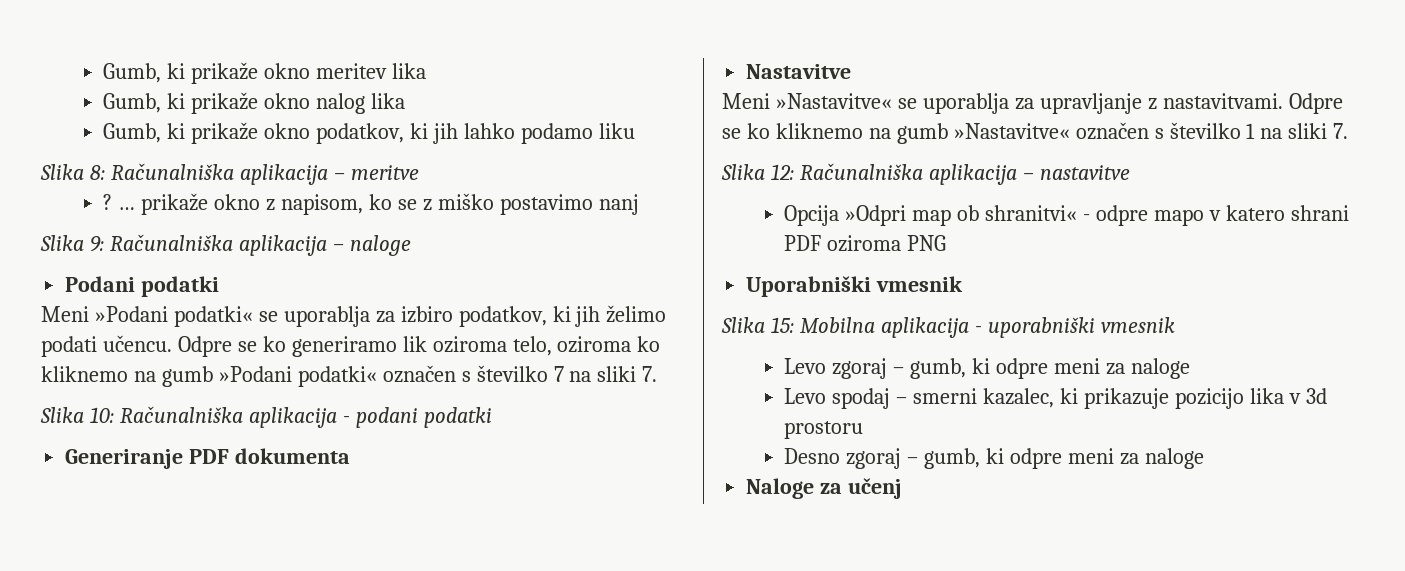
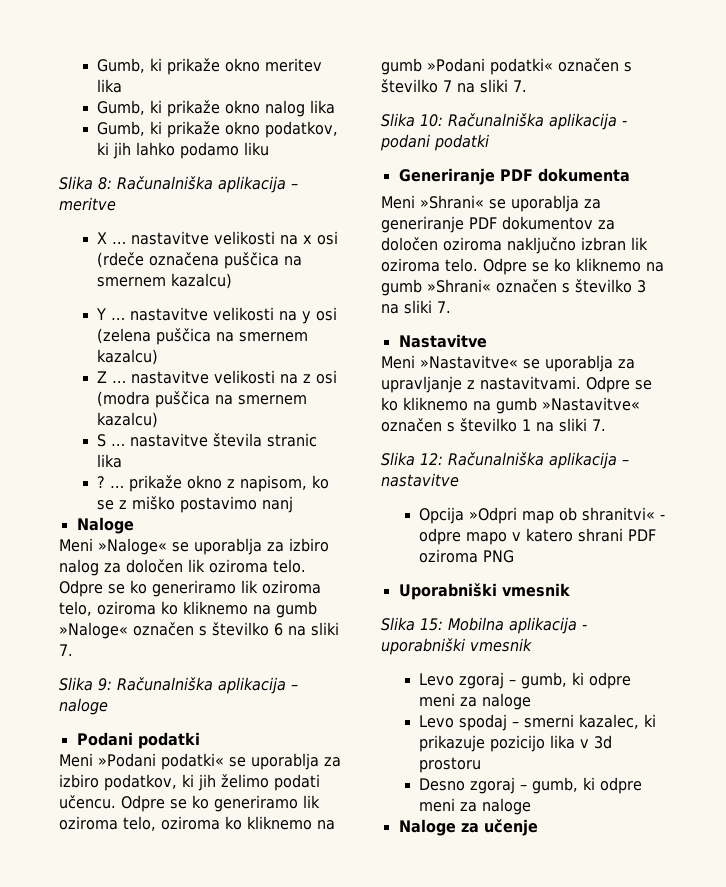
(419, 172) none -> [97,231,339,245] [97,252,303,269] [97,273,233,289] [96,307,338,324] [97,328,309,345] [97,349,159,365] [97,370,338,384] [97,391,308,408] [97,412,159,428] [97,433,318,447] [97,454,123,468] // X … nastavitve velikosti na x osi (rdeče označena puščica na smernem kazalcu) // Y … nastavitve velikosti na y osi (zelena puščica na smernem kazalcu) // Z … nastavitve velikosti na z osi (modra puščica na smernem kazalcu) // S … nastavitve števila stranic lika
(639, 204) none -> [76,517,134,534] [59,538,329,555] [59,559,306,576] [59,580,321,597] [59,601,317,618] [59,622,339,639] [59,644,73,656] // Naloge // Meni »Naloge« se uporablja za izbiro nalog za določen lik oziroma telo. Odpre se ko generiramo lik oziroma telo, oziroma ko kliknemo na gumb »Naloge« označen s številko 6 na sliki 7.
(351, 456) none -> [381,195,601,212] [381,216,615,233] [381,237,648,254] [381,258,664,275] [381,279,646,296] [381,300,451,314] // Meni »Shrani« se uporablja za generiranje PDF dokumentov za določen oziroma naključno izbran lik oziroma telo. Odpre se ko kliknemo na gumb »Shrani« označen s številko 3 na sliki 7.
[848,478,903,499] učenj -> [483,819,538,836] učenje

